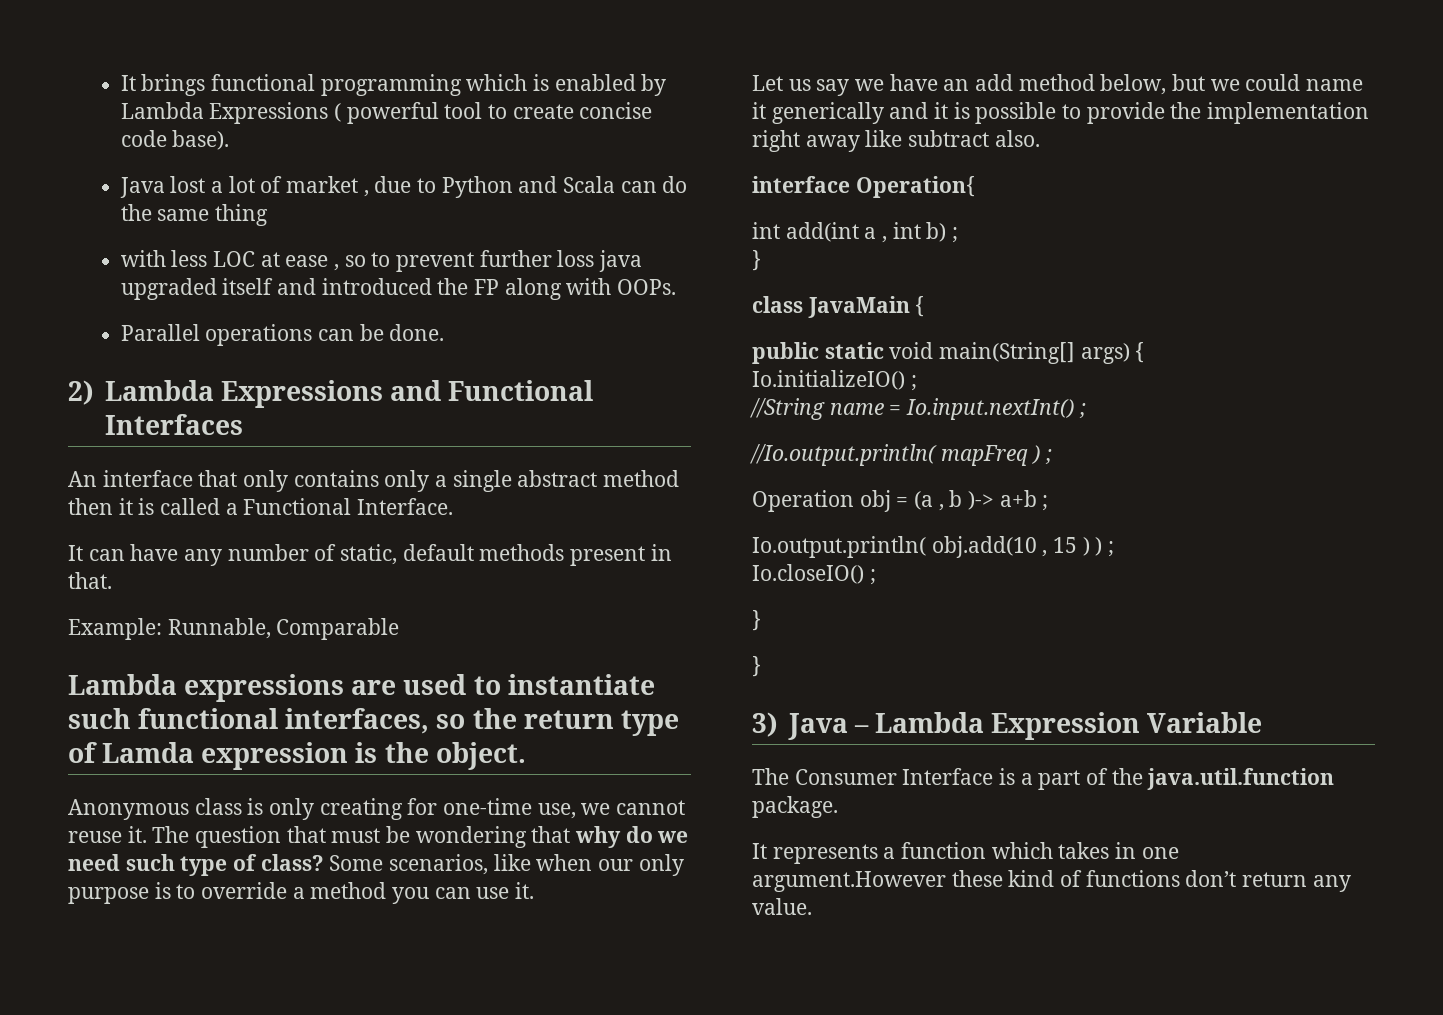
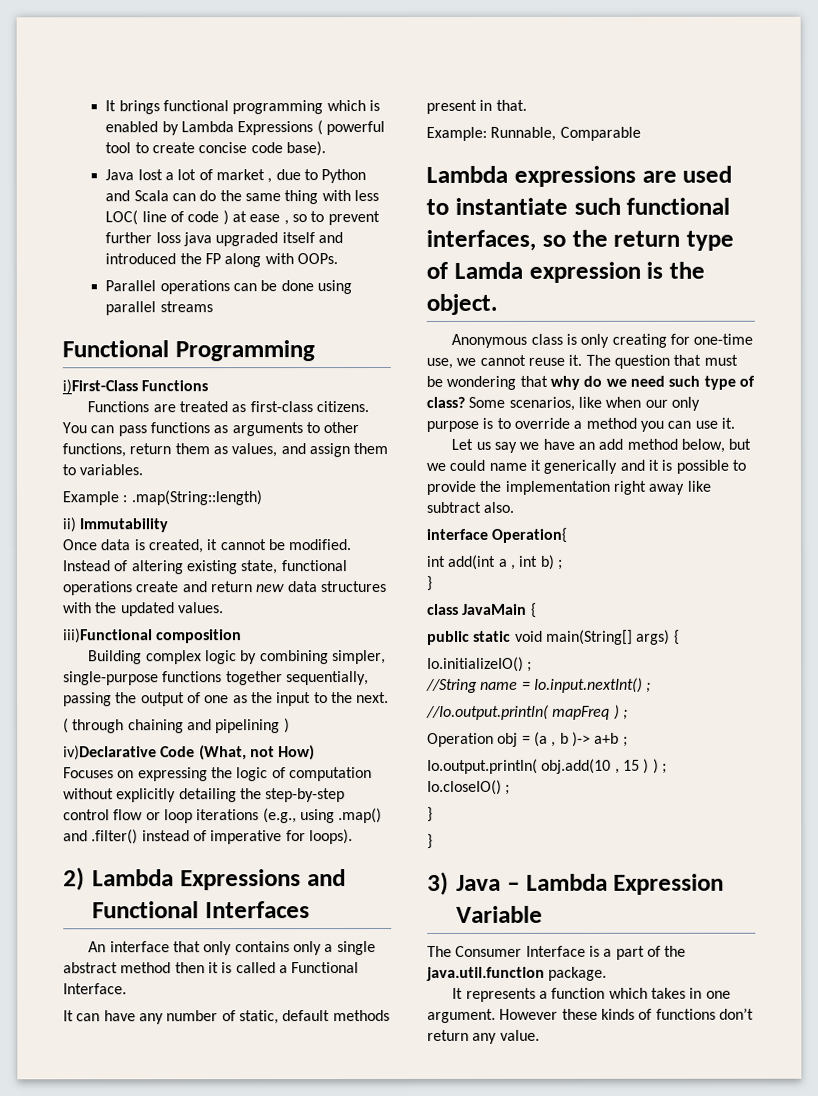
(268, 215) // -> (319, 197) none
[212,251,255,267] LOC -> [105,210,229,226] LOC( line of code )
[389,324,445,341] done. -> [280,280,353,295] [105,301,213,316] [62,340,315,362] [62,379,209,395] [87,401,370,413] [62,422,360,437] [62,443,389,458] [62,464,144,476] [62,490,262,506] [62,517,169,533] [62,539,353,554] [63,560,348,575] [63,581,387,596] [63,602,224,617] [63,628,243,644] [88,650,387,665] [63,671,369,686] [63,692,390,707] [63,718,290,734] [63,745,316,761] [63,767,372,782] [63,788,346,803] [63,808,383,824] [63,829,353,845] done using parallel streams // Functional Programming // i)First-Class Functions // Functions are treated as first-class citizens. You can pass functions as arguments to other functions, return them as values, and assign them to variables. // Example : .map(String::length) // ii) Immutability // Once data is created, it cannot be modified. Instead of altering existing state, functional operations create and return new data structures with the updated values. // iii)Functional composition // Building complex logic by combining simpler, single-purpose functions together sequentially, passing the output of one as the input to the next. // ( through chaining and pipelining ) // iv)Declarative Code (What, not How) // Focuses on expressing the logic of computation without explicitly detailing the step-by-step control flow or loop iterations (e.g., using .map() and .filter() instead of imperative for loops).
[752,870,1055,892] argument.However these kind -> [427,1008,635,1023] argument. However these kinds

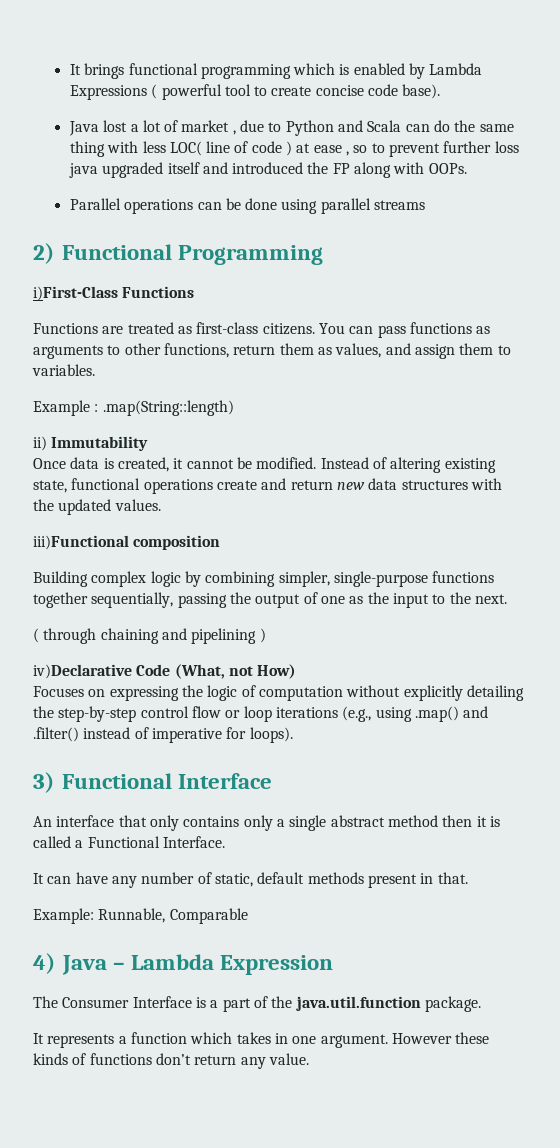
(213, 307) none -> [33,243,54,264] 2)
[63,867,346,891] [92,901,310,919] 2) Lambda Expressions and Functional Interfaces -> [33,772,273,793] 3) Functional Interface
[426,165,733,187] [426,197,731,215] [426,229,734,251] [426,261,705,283] [426,293,498,315] [451,333,754,348] [426,354,738,369] [426,375,755,390] [426,396,700,411] [426,417,735,432] [451,438,752,453] [426,459,746,474] [426,480,711,495] [426,501,515,513] [426,527,568,543] [427,554,563,570] [427,575,433,591] [427,602,537,618] [427,629,680,645] [427,656,533,672] [426,677,652,693] [426,704,628,720] [427,731,628,747] [427,758,667,774] [427,779,511,795] [427,806,433,822] [427,833,433,849] [427,871,449,895] Lambda expressions are used to instantiate such functional interfaces, so the return type of Lamda expression is the object. // Anonymous class is only creating for one-time use, we cannot reuse it. The question that must be wondering that why do we need such type of class? Some scenarios, like when our only purpose is to override a method you can use it. // Let us say we have an add method below, but we could name it generically and it is possible to provide the implementation right away like subtract also. // interface Operation{ // int add(int a , int b) ; // } // class JavaMain { // public static void main(String[] args) { // Io.initializeIO() ; // //String name = Io.input.nextInt() ; // //Io.output.println( mapFreq ) ; // Operation obj = (a , b )-> a+b ; // Io.output.println( obj.add(10 , 15 ) ) ; // Io.closeIO() ; // } // } // 3) -> [33,953,55,974] 4)
[456,905,543,923] Variable -> (334, 965) none

